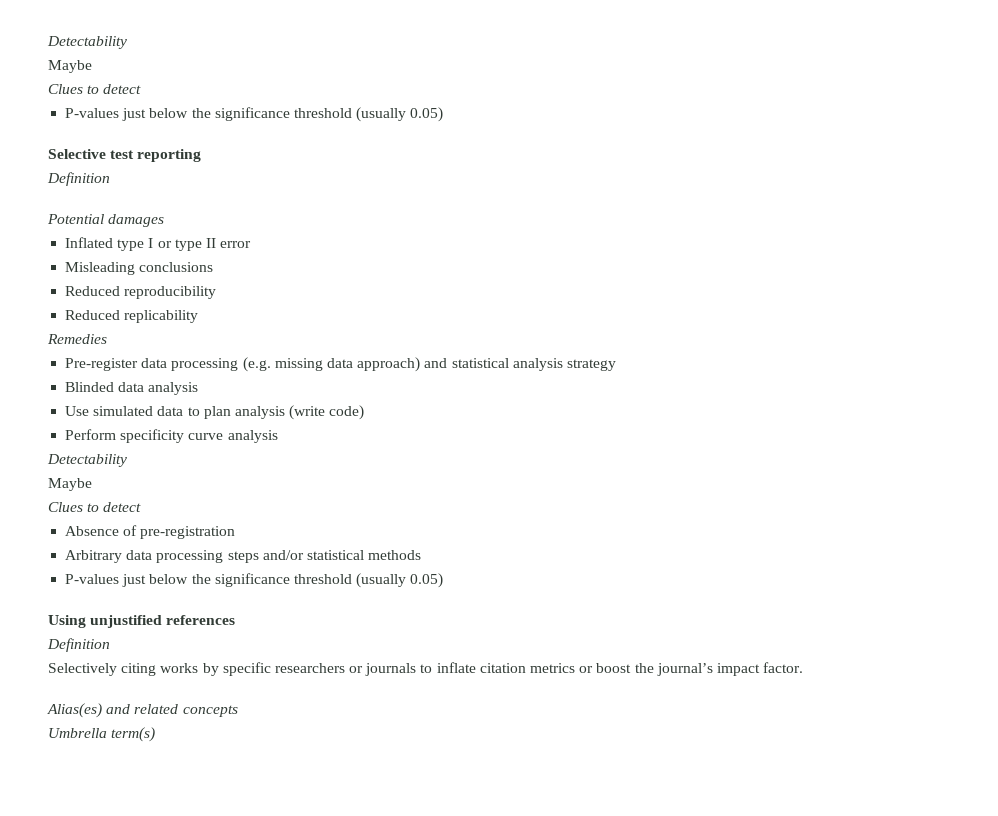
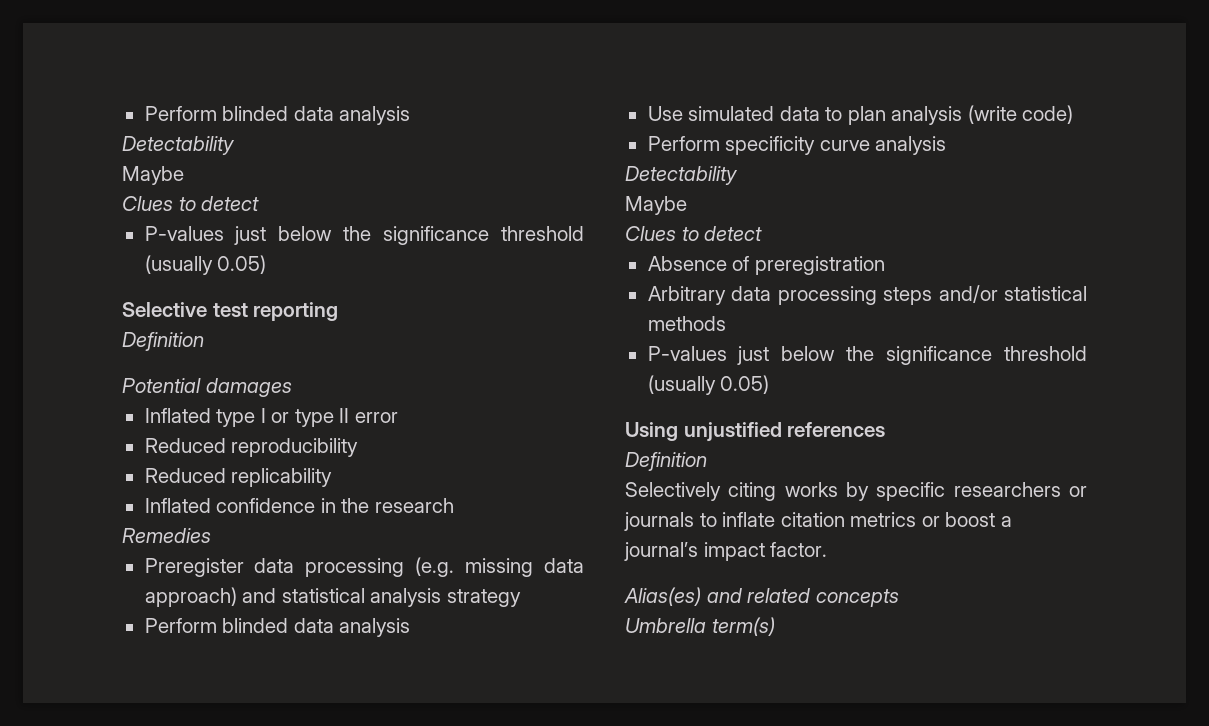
(47, 42) none -> [144,106,411,125] Perform blinded data analysis //
[65,262,214,275] // Misleading conclusions -> (398, 417) none
(199, 316) none -> [144,498,454,513] // Inflated confidence in the research
[65,358,139,371] Pre-register -> [144,558,244,577] Preregister
[65,382,115,392] Blinded -> [144,618,289,633] Perform blinded
[140,526,236,539] pre-registration -> [754,256,885,275] preregistration
[634,663,654,673] the -> [1000,516,1012,527] a

